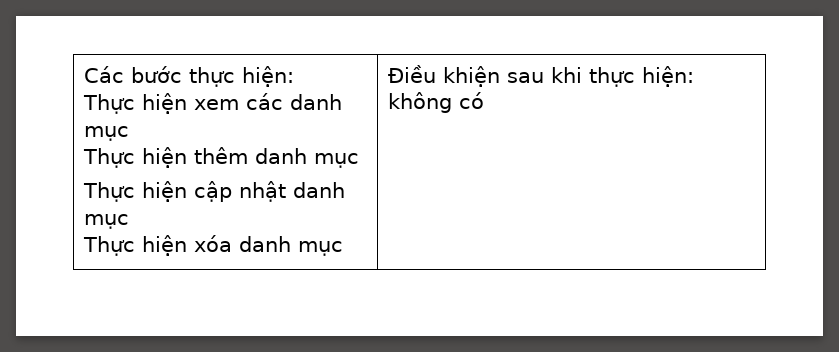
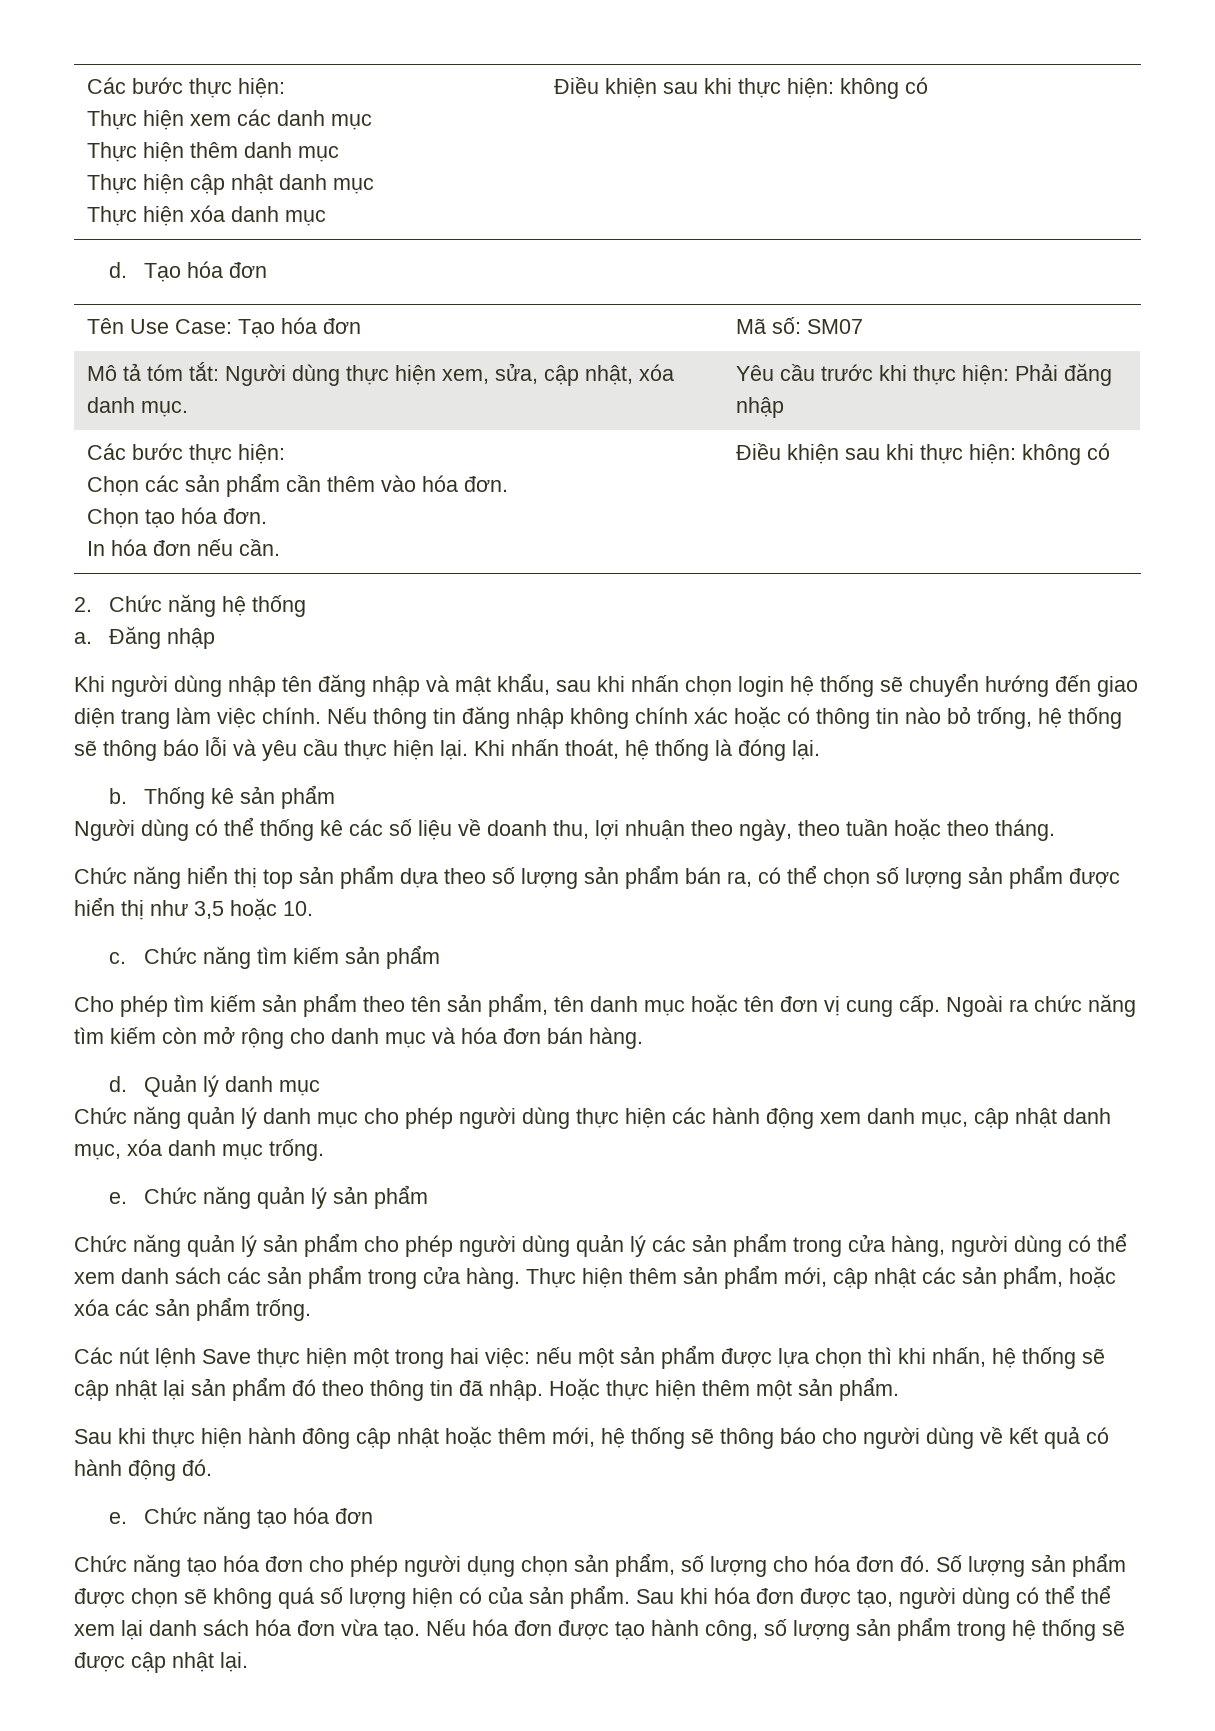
(485, 100) none -> [109,261,268,282] [87,317,362,338] [736,317,864,334] [87,362,675,386] [87,397,189,417] [736,363,1113,386] [736,397,785,418] [87,443,286,464] [87,473,509,497] [87,507,268,528] [87,539,281,556] [736,443,1111,465] [74,594,307,617] [74,626,216,649] [74,673,1138,697] [74,706,1122,729] [74,737,820,761] [109,785,336,809] [74,817,1055,841] [74,865,1120,889] [74,897,313,920] [109,945,441,969] [74,993,1136,1017] [74,1026,643,1049] [109,1074,321,1097] [74,1106,1111,1129] [74,1139,324,1161] [109,1185,429,1209] [74,1233,1127,1257] [74,1265,1116,1289] [74,1297,311,1321] [74,1345,1105,1369] [74,1377,899,1401] [74,1426,1109,1449] [74,1459,212,1481] [109,1506,374,1529] [74,1553,1126,1577] [74,1585,1111,1609] [74,1617,1125,1641] [74,1652,248,1673] // d. Tạo hóa đơn // Tên Use Case: Tạo hóa đơn | Mã số: SM07 // Mô tả tóm tắt: Người dùng thực hiện xem, sửa, cập nhật, xóa danh mục. | Yêu cầu trước khi thực hiện: Phải đăng nhập // Các bước thực hiện: // Chọn các sản phẩm cần thêm vào hóa đơn. // Chọn tạo hóa đơn. // In hóa đơn nếu cần. | Điều khiện sau khi thực hiện: không có // 2. Chức năng hệ thống // a. Đăng nhập // Khi người dùng nhập tên đăng nhập và mật khẩu, sau khi nhấn chọn login hệ thống sẽ chuyển hướng đến giao diện trang làm việc chính. Nếu thông tin đăng nhập không chính xác hoặc có thông tin nào bỏ trống, hệ thống sẽ thông báo lỗi và yêu cầu thực hiện lại. Khi nhấn thoát, hệ thống là đóng lại. // b. Thống kê sản phẩm // Người dùng có thể thống kê các số liệu về doanh thu, lợi nhuận theo ngày, theo tuần hoặc theo tháng. // Chức năng hiển thị top sản phẩm dựa theo số lượng sản phẩm bán ra, có thể chọn số lượng sản phẩm được hiển thị như 3,5 hoặc 10. // c. Chức năng tìm kiếm sản phẩm // Cho phép tìm kiếm sản phẩm theo tên sản phẩm, tên danh mục hoặc tên đơn vị cung cấp. Ngoài ra chức năng tìm kiếm còn mở rộng cho danh mục và hóa đơn bán hàng. // d. Quản lý danh mục // Chức năng quản lý danh mục cho phép người dùng thực hiện các hành động xem danh mục, cập nhật danh mục, xóa danh mục trống. // e. Chức năng quản lý sản phẩm // Chức năng quản lý sản phẩm cho phép người dùng quản lý các sản phẩm trong cửa hàng, người dùng có thể xem danh sách các sản phẩm trong cửa hàng. Thực hiện thêm sản phẩm mới, cập nhật các sản phẩm, hoặc xóa các sản phẩm trống. // Các nút lệnh Save thực hiện một trong hai việc: nếu một sản phẩm được lựa chọn thì khi nhấn, hệ thống sẽ cập nhật lại sản phẩm đó theo thông tin đã nhập. Hoặc thực hiện thêm một sản phẩm. // Sau khi thực hiện hành đông cập nhật hoặc thêm mới, hệ thống sẽ thông báo cho người dùng về kết quả có hành động đó. // e. Chức năng tạo hóa đơn // Chức năng tạo hóa đơn cho phép người dụng chọn sản phẩm, số lượng cho hóa đơn đó. Số lượng sản phẩm được chọn sẽ không quá số lượng hiện có của sản phẩm. Sau khi hóa đơn được tạo, người dùng có thể thể xem lại danh sách hóa đơn vừa tạo. Nếu hóa đơn được tạo hành công, số lượng sản phẩm trong hệ thống sẽ được cập nhật lại.

